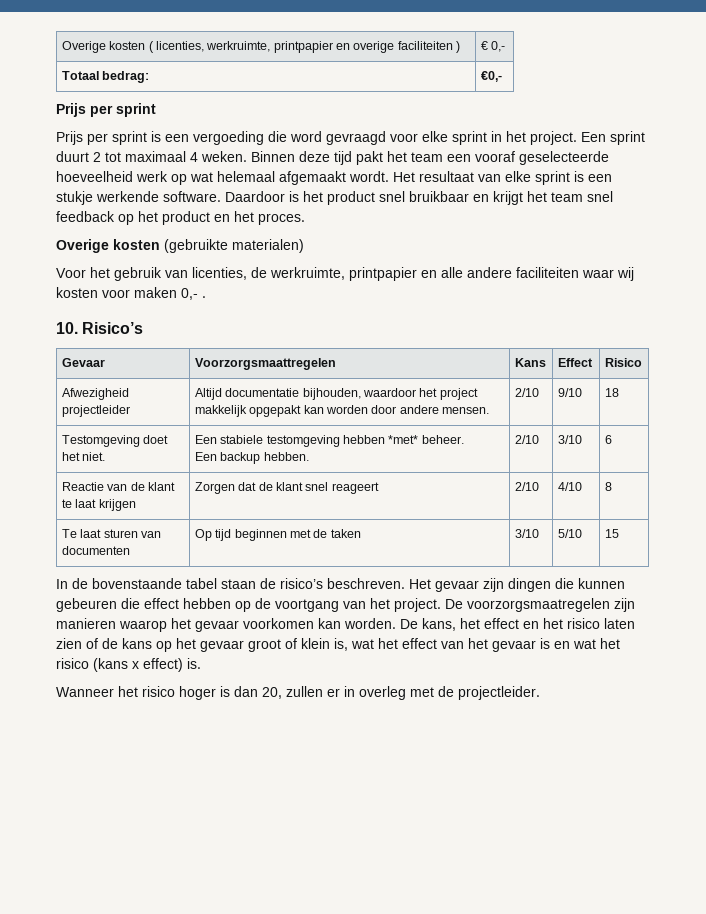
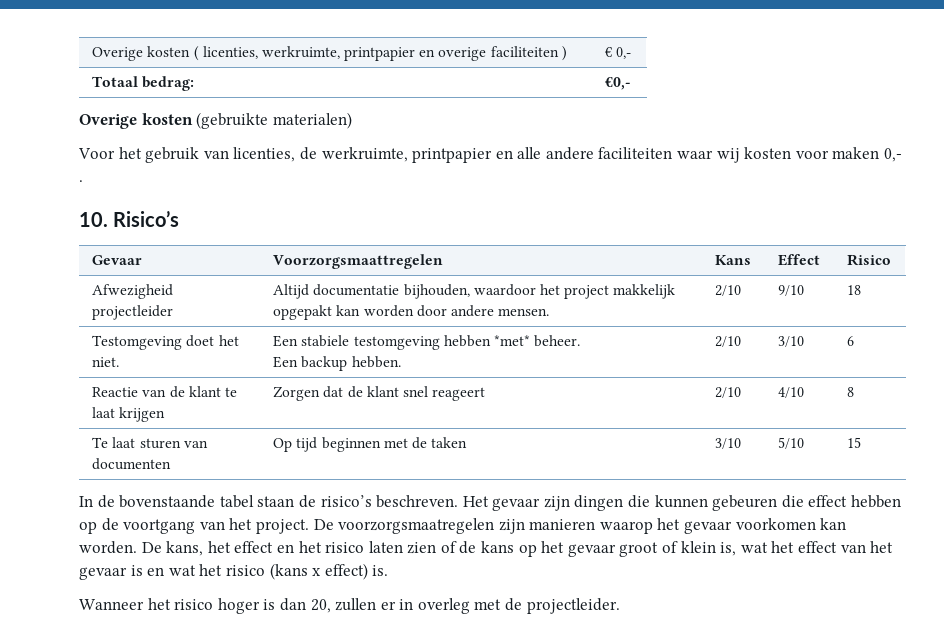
[56,103,156,117] [56,131,645,145] [56,151,609,165] [56,171,612,185] [56,191,613,205] [56,211,305,225] // Prijs per sprint // Prijs per sprint is een vergoeding die word gevraagd voor elke sprint in het project. Een sprint duurt 2 tot maximaal 4 weken. Binnen deze tijd pakt het team een vooraf geselecteerde hoeveelheid werk op wat helemaal afgemaakt wordt. Het resultaat van elke sprint is een stukje werkende software. Daardoor is het product snel bruikbaar en krijgt het team snel feedback op het product en het proces. -> (632, 83) none

